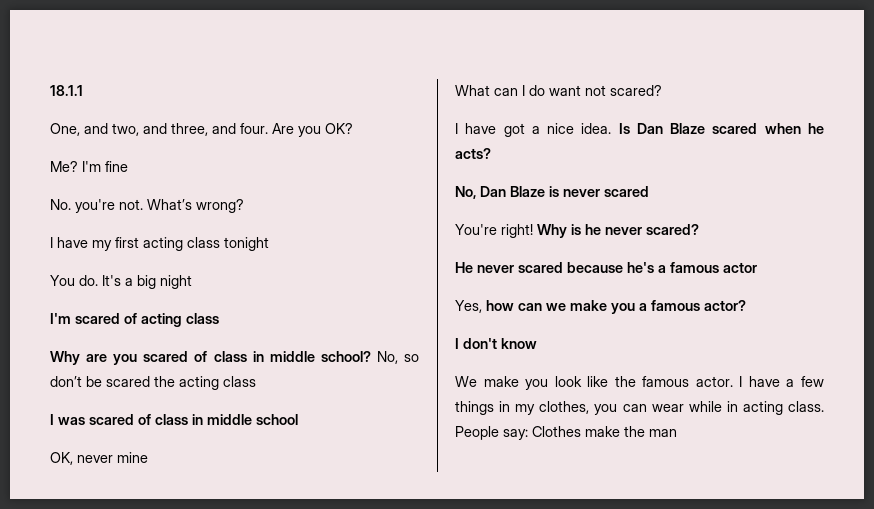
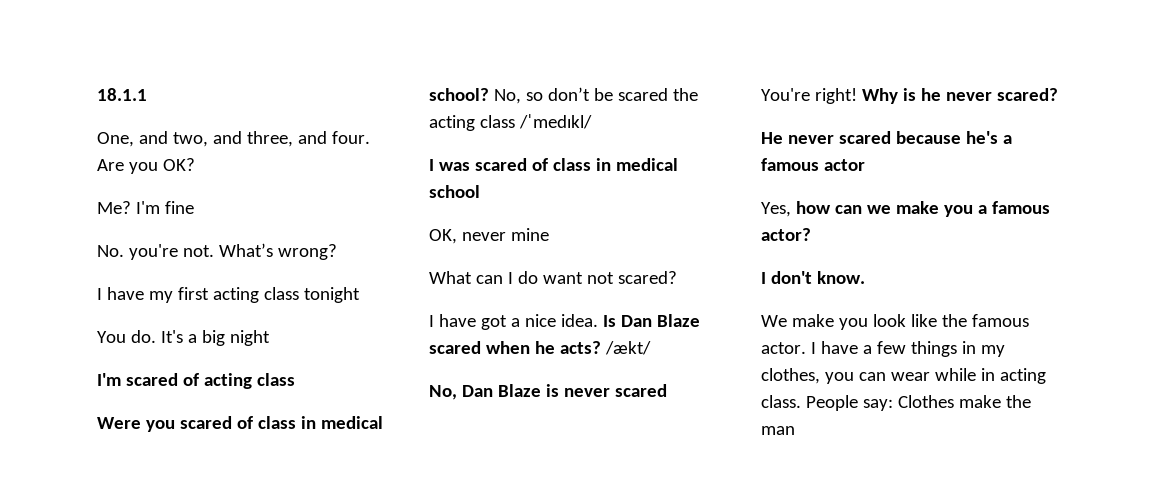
[50,351,108,365] Why are -> [97,417,141,429] Were
[269,351,315,362] middle -> [320,416,383,429] medical
(256, 381) none -> [518,114,592,129] /ˈmedɪkl/
[207,414,252,425] middle -> [615,158,678,171] medical
(491, 153) none -> [604,341,651,355] /ækt/
[501,338,537,349] know -> [816,271,865,284] know.

